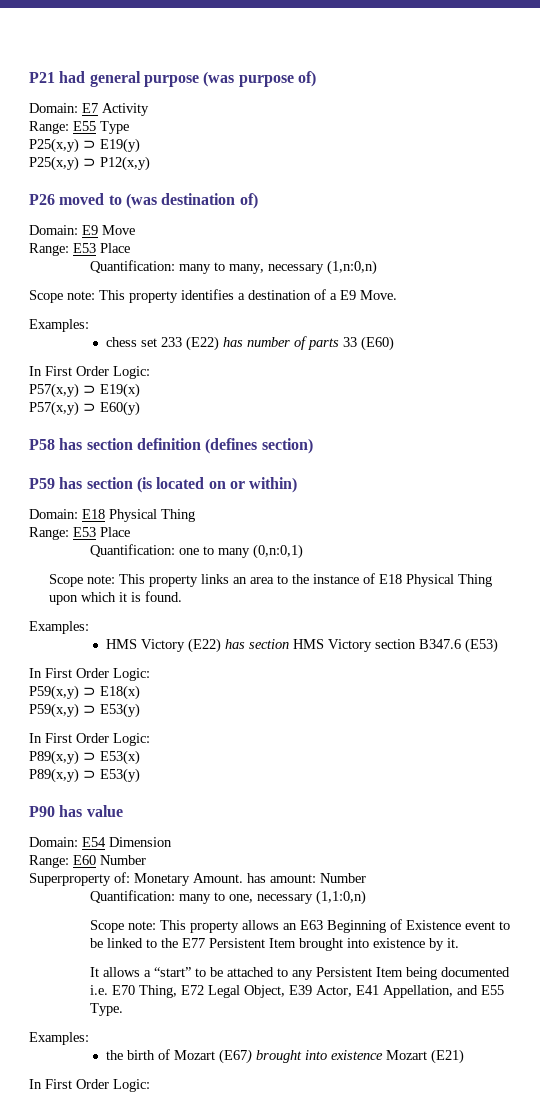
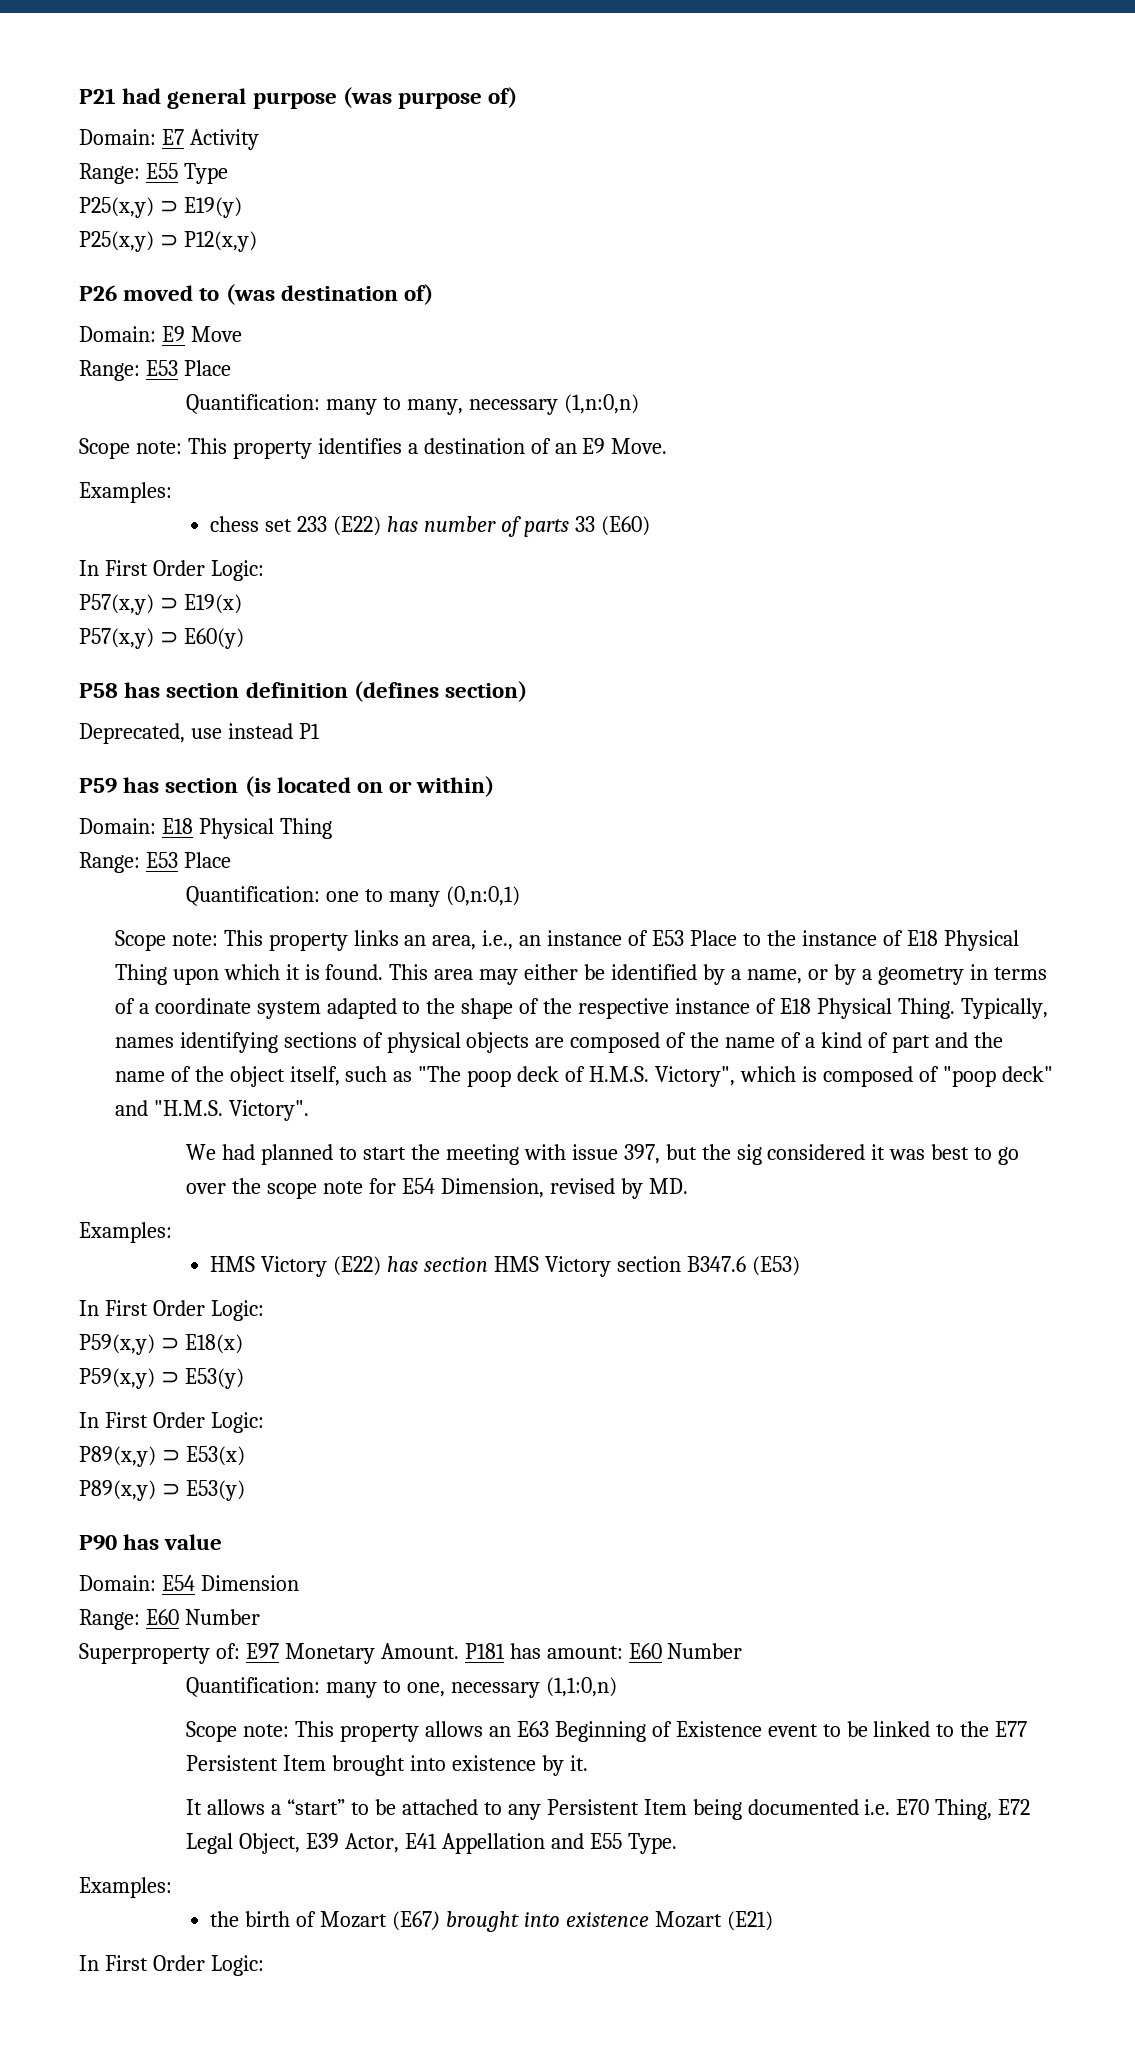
[330,293,337,300] a -> [554,443,577,454] an
(313, 446) none -> [79,723,320,744] // Deprecated, use instead P1
[250,577,275,584] area -> [432,930,738,950] area, i.e., an instance of E53 Place
(183, 596) none -> [389,964,1047,985] [114,998,1048,1019] [114,1032,1003,1053] [114,1066,1053,1087] [114,1100,309,1121] [186,1144,1020,1165] [186,1178,688,1199] This area may either be identified by a name, or by a geometry in terms of a coordinate system adapted to the shape of the respective instance of E18 Physical Thing. Typically, names identifying sections of physical objects are composed of the name of a kind of part and the name of the object itself, such as "The poop deck of H.M.S. Victory", which is composed of "poop deck" and "H.M.S. Victory". // We had planned to start the meeting with issue 397, but the sig considered it was best to go over the scope note for E54 Dimension, revised by MD.
(130, 877) none -> [245,1643,279,1659] E97
(243, 878) none -> [464,1643,505,1659] P181
(316, 878) none -> [628,1643,662,1659] E60
[383,985,454,998] Appellation, -> [441,1833,545,1854] Appellation

